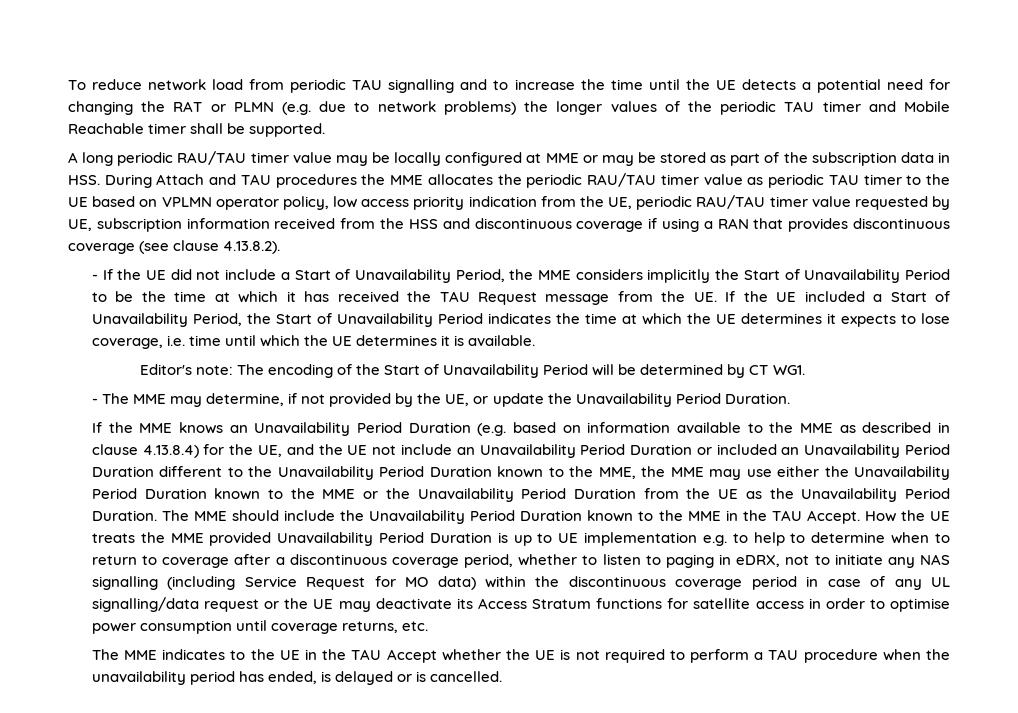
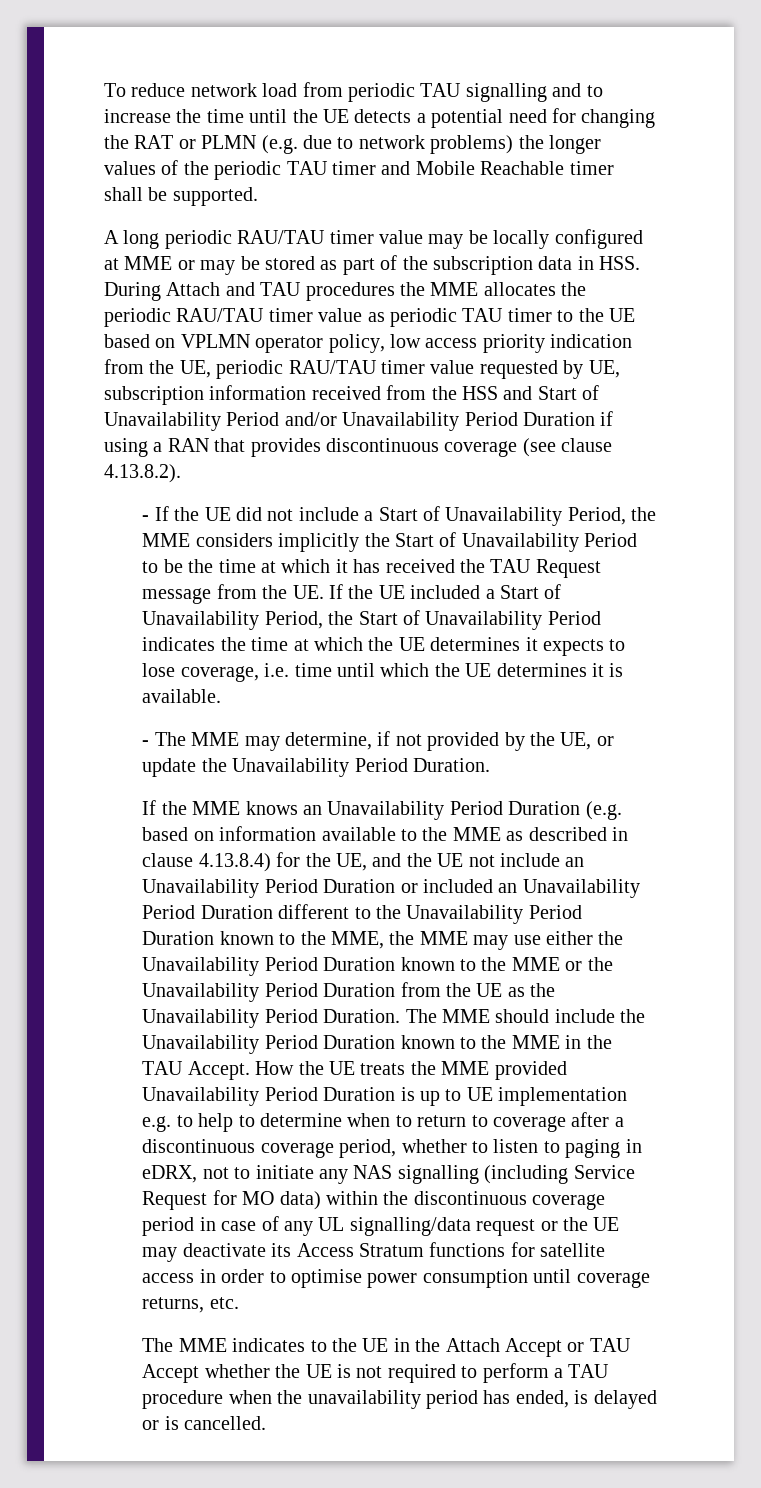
[474,218,644,232] discontinuous coverage -> [537,385,600,400] [104,412,595,431] Start of Unavailability Period and/or Unavailability Period Duration
[139,364,805,378] // Editor's note: The encoding of the Start of Unavailability Period will be determined by CT WG1. -> (222, 696) none
(347, 654) none -> [445,1338,585,1357] Attach Accept or

